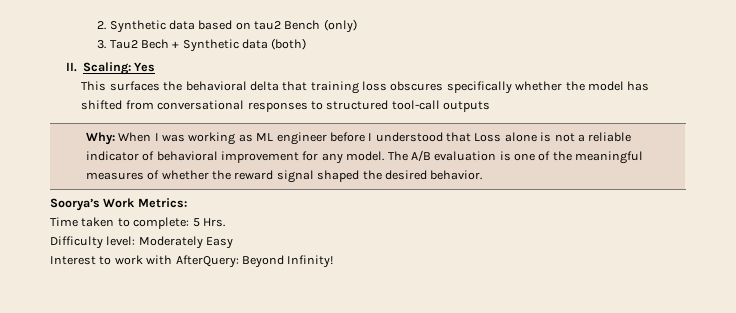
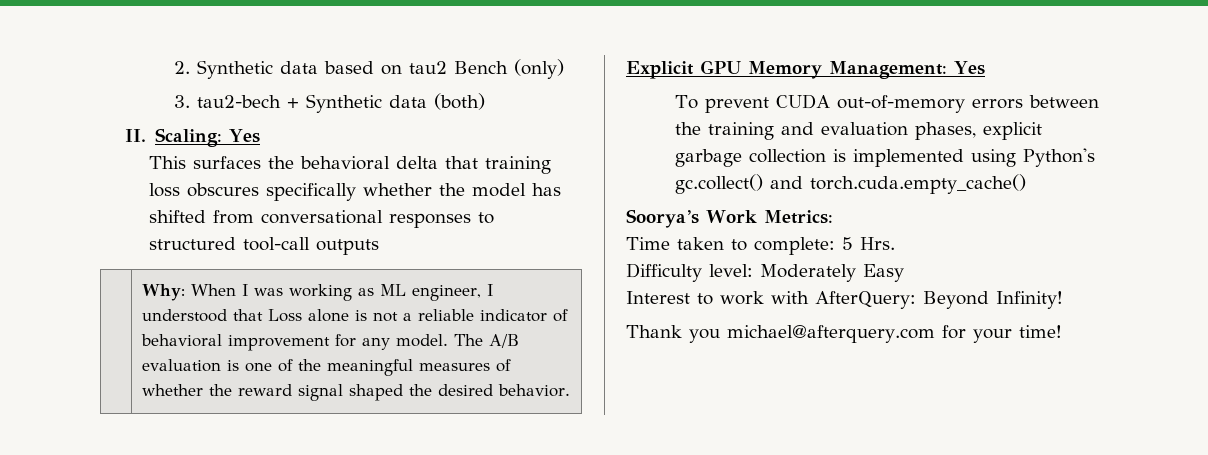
[109,39,169,49] Tau2 Bech -> [196,95,281,108] tau2-bech
[276,132,365,145] engineer before -> [412,285,482,301] engineer,
(483, 175) none -> [626,60,985,79] [675,94,1100,113] [675,122,1043,140] [675,148,1096,167] [675,174,1027,194] // Explicit GPU Memory Management: Yes // To prevent CUDA out-of-memory errors between the training and evaluation phases, explicit garbage collection is implemented using Python's gc.collect() and torch.cuda.empty_cache()
(334, 261) none -> [626,325,1062,343] // Thank you michael@afterquery.com for your time!

